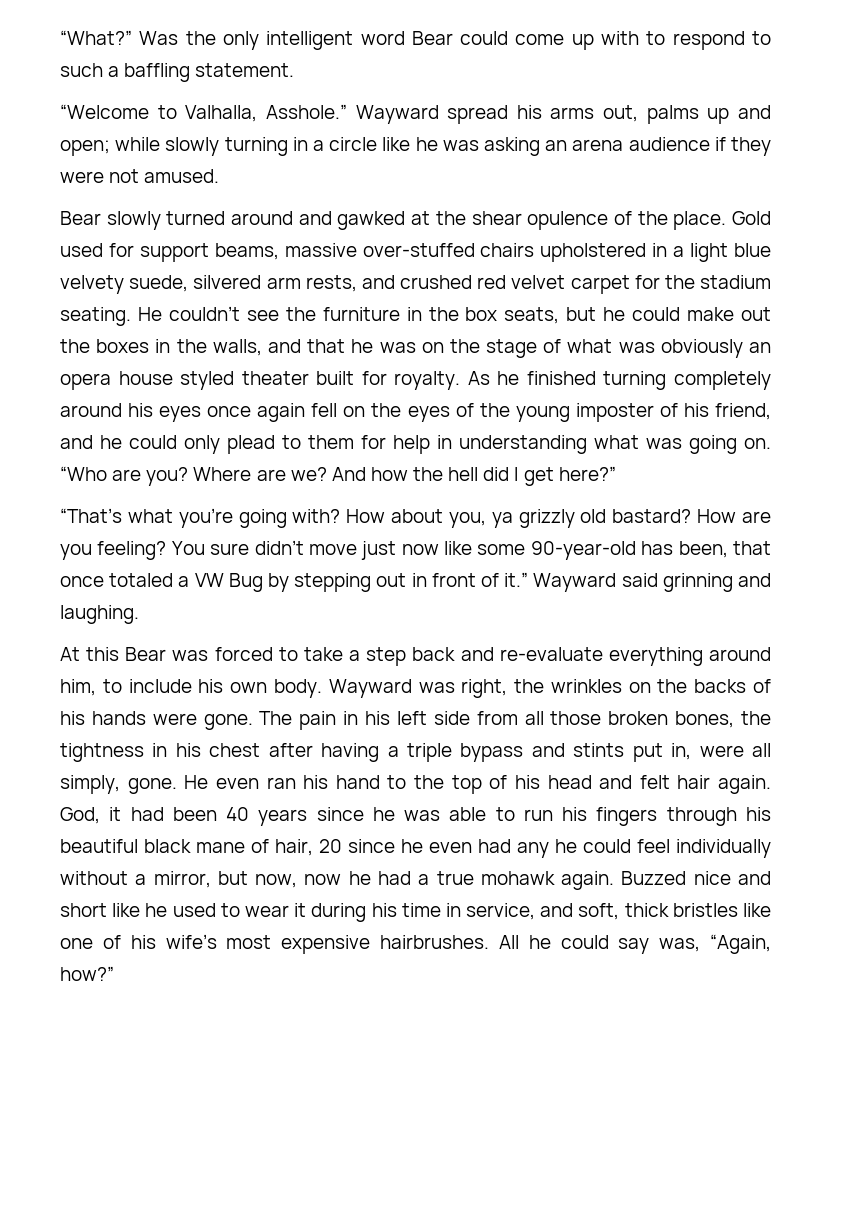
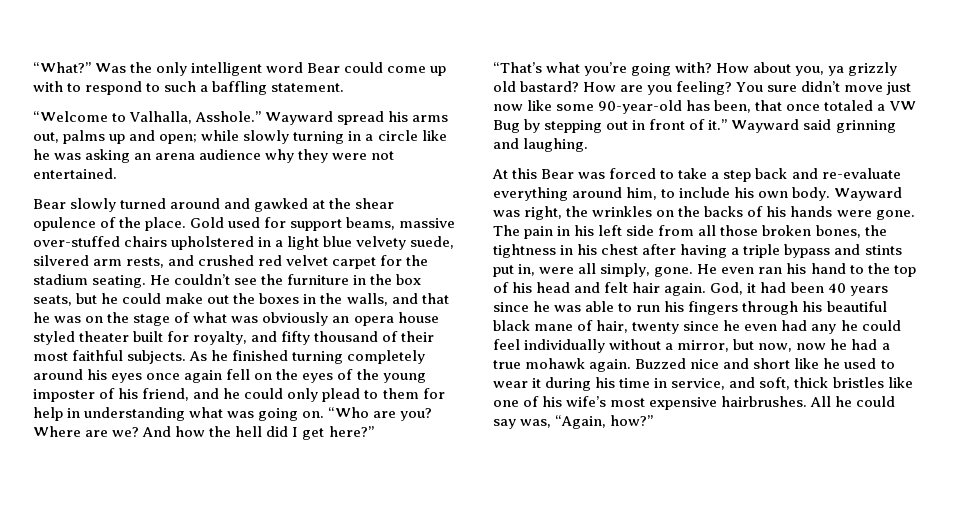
[714,137,726,151] if -> [265,149,295,163] why
[144,169,220,183] amused. -> [33,168,117,179] entertained.
[394,371,461,390] royalty. -> [193,331,435,345] [33,350,187,364] royalty, and fifty thousand of their most faithful subjects.
[319,839,342,853] 20 -> [632,322,680,334] twenty

